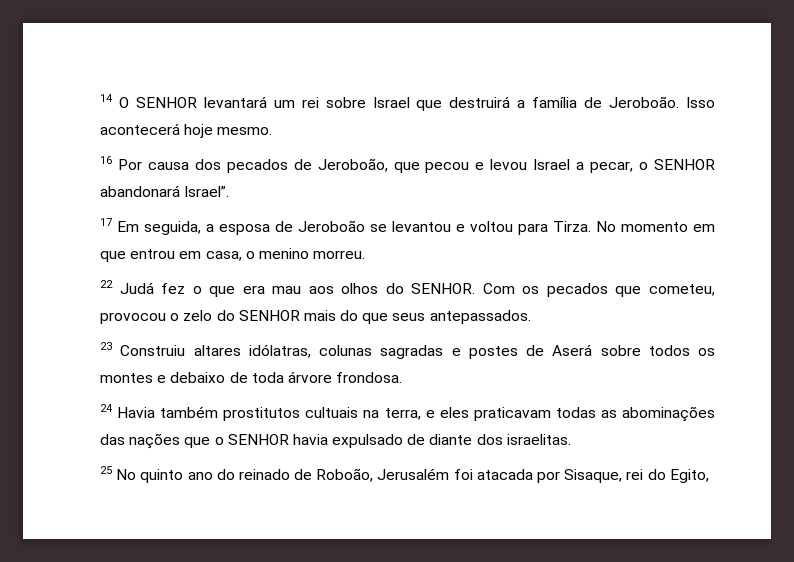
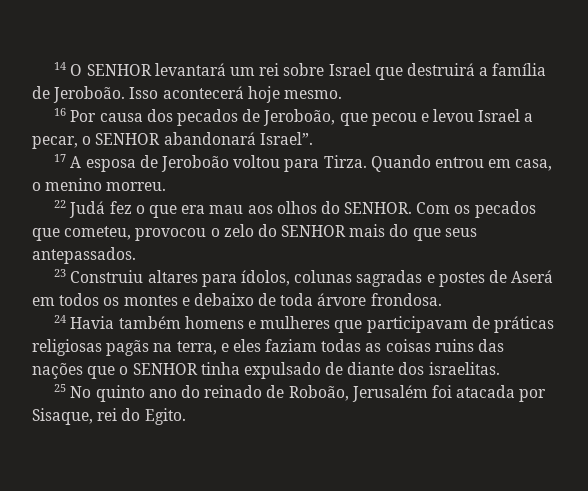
[117,220,715,235] [100,251,126,262] Em seguida, a esposa de Jeroboão se levantou e voltou para Tirza. No momento em que -> [70,155,431,172] A esposa de Jeroboão voltou para Tirza. Quando
[248,344,311,358] idólatras, -> [201,270,290,287] para ídolos,
[600,345,641,356] sobre -> [32,297,55,306] em
[223,407,359,421] prostitutos cultuais -> [184,316,554,333] [32,339,150,356] homens e mulheres que participavam de práticas religiosas pagãs
[473,407,551,421] praticavam -> [265,339,318,352] faziam
[621,406,715,422] abominações -> [385,339,474,352] coisas ruins
[292,434,328,445] havia -> [200,362,240,375] tinha
[669,469,709,483] Egito, -> [144,408,186,425] Egito.

